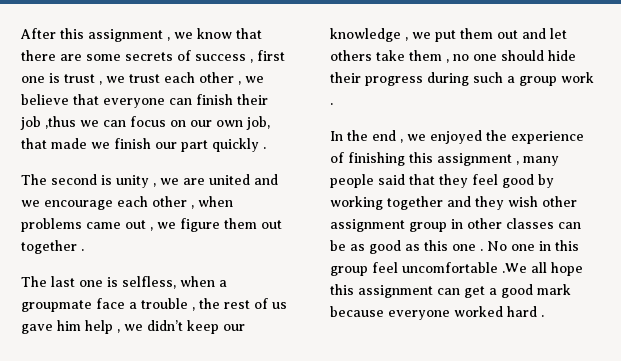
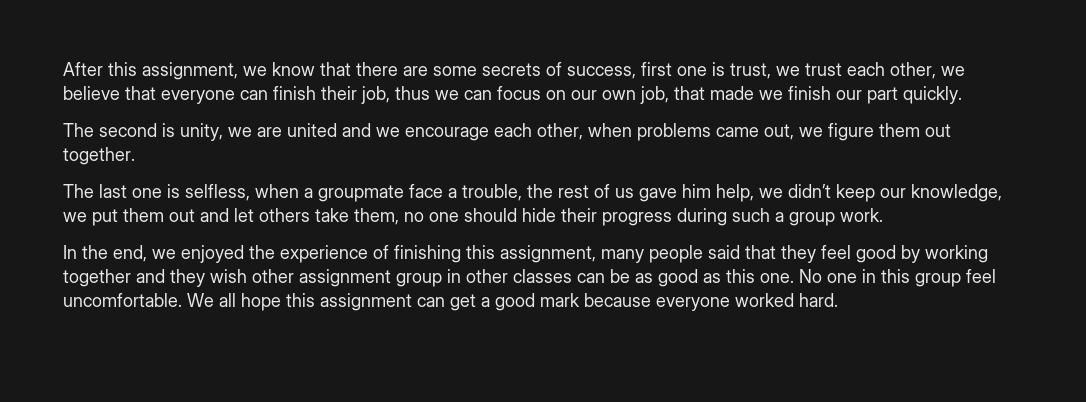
[88,29,170,42] assignment , -> [142,62,238,80] assignment,
[195,54,253,63] success , -> [567,66,636,79] success,
[64,74,102,85] trust , -> [730,63,771,79] trust,
[199,72,241,85] other , -> [890,62,936,79] other,
[20,116,76,130] job ,thus -> [361,86,430,104] job, thus
[212,138,266,152] quickly . -> [903,86,962,104] quickly.
[116,175,156,188] unity , -> [180,123,223,141] unity,
[152,196,194,209] other , -> [537,123,583,140] other,
[125,220,153,231] out , -> [764,124,794,140] out,
[21,240,84,254] together . -> [63,147,135,165] together.
[141,298,195,311] trouble , -> [462,184,522,201] trouble,
[85,320,120,334] help , -> [716,184,754,202] help,
[330,28,408,42] knowledge , -> [911,184,1002,202] knowledge,
[409,50,449,63] them , -> [354,208,399,225] them,
[561,72,594,83] [330,103,333,105] work . -> [840,208,883,222] work.
[372,130,403,143] end , -> [113,245,147,262] end,
[437,153,519,166] assignment , -> [500,245,596,263] assignment,
[452,244,483,251] one . -> [760,273,794,283] one.
[402,262,527,273] uncomfortable .We -> [63,293,214,307] uncomfortable. We
[507,306,544,317] hard . -> [799,293,838,307] hard.

